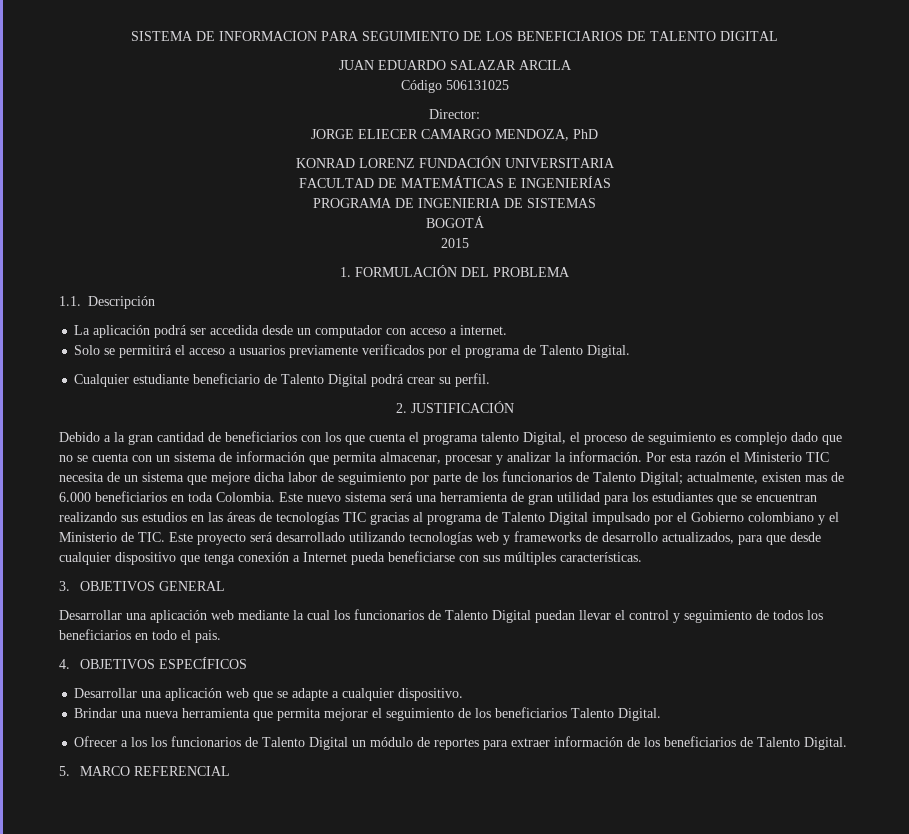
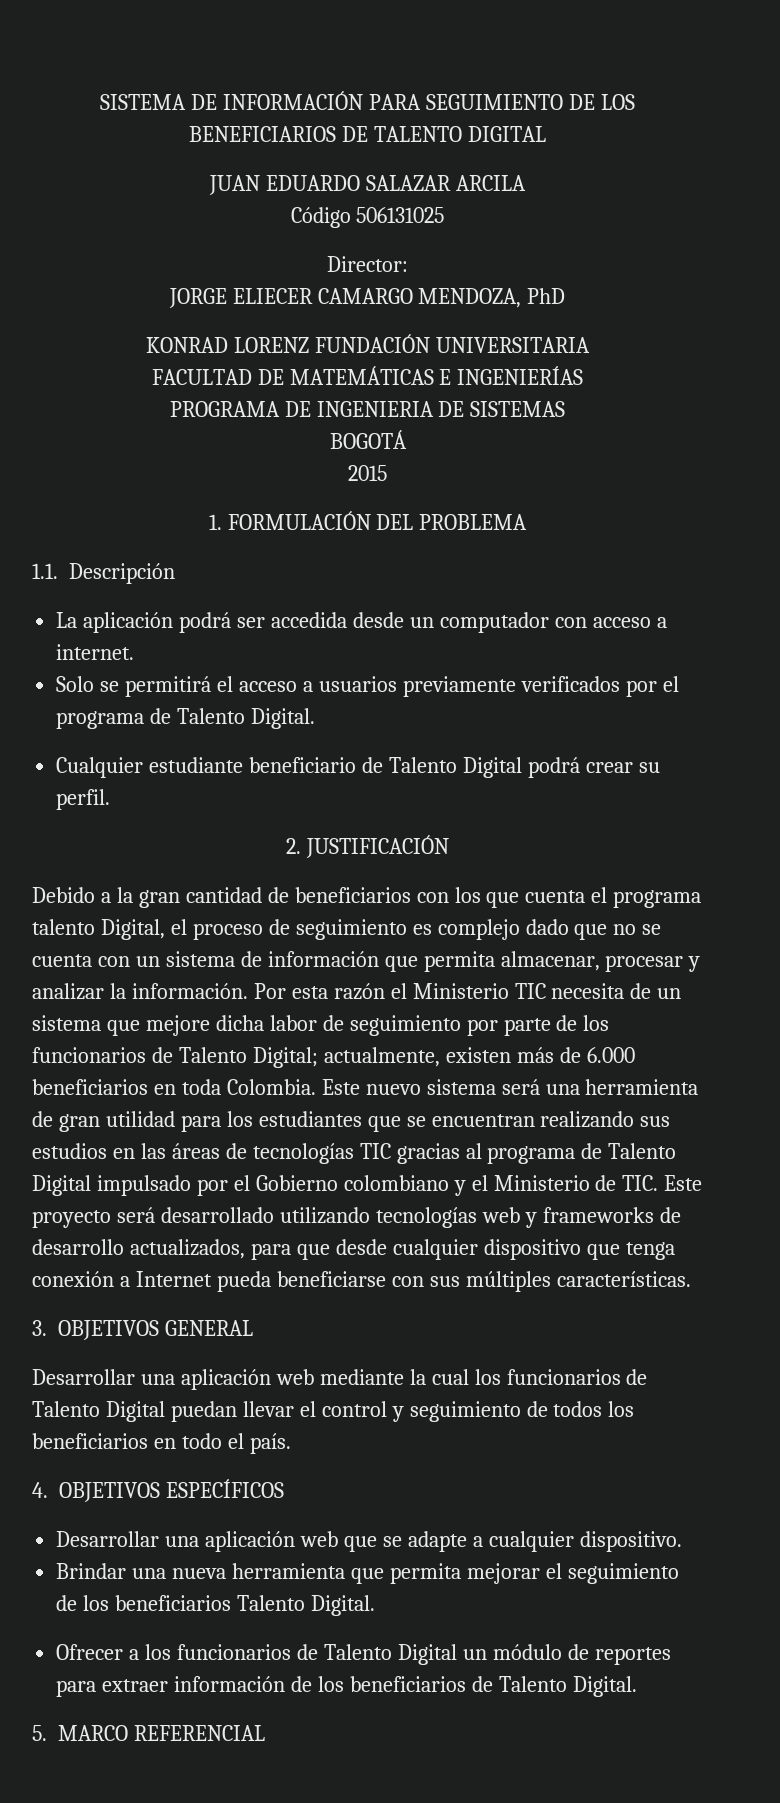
[219,31,317,41] INFORMACION -> [223,91,364,110] INFORMACIÓN
[805,475,827,482] mas -> [516,1047,554,1063] más
[195,630,221,643] pais. -> [249,1433,291,1454] país.
[151,737,168,747] los -> (172, 1652) none

